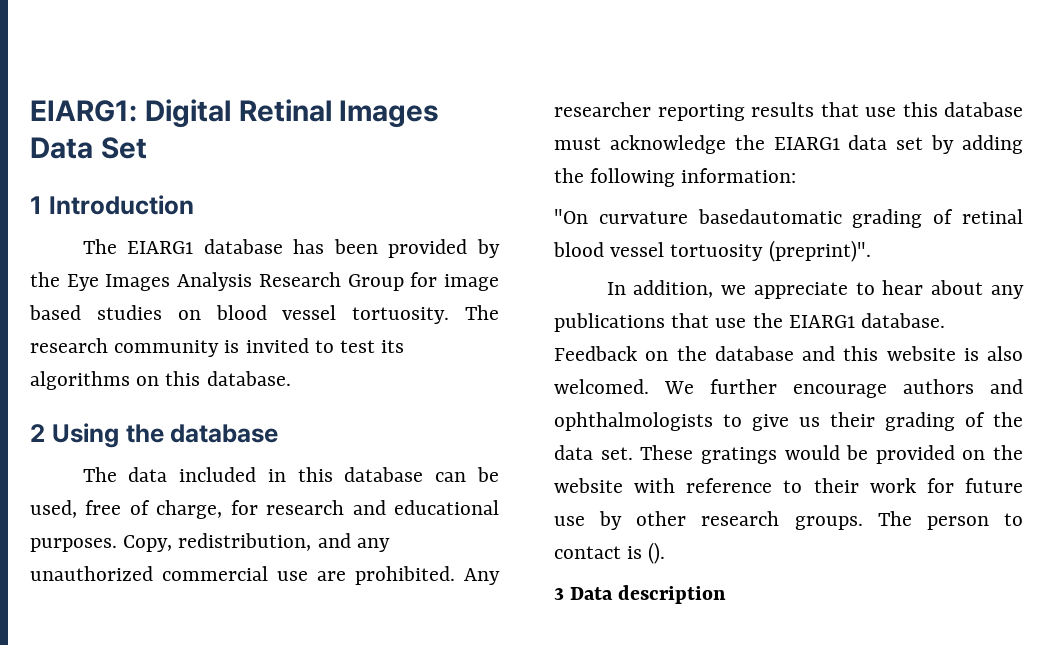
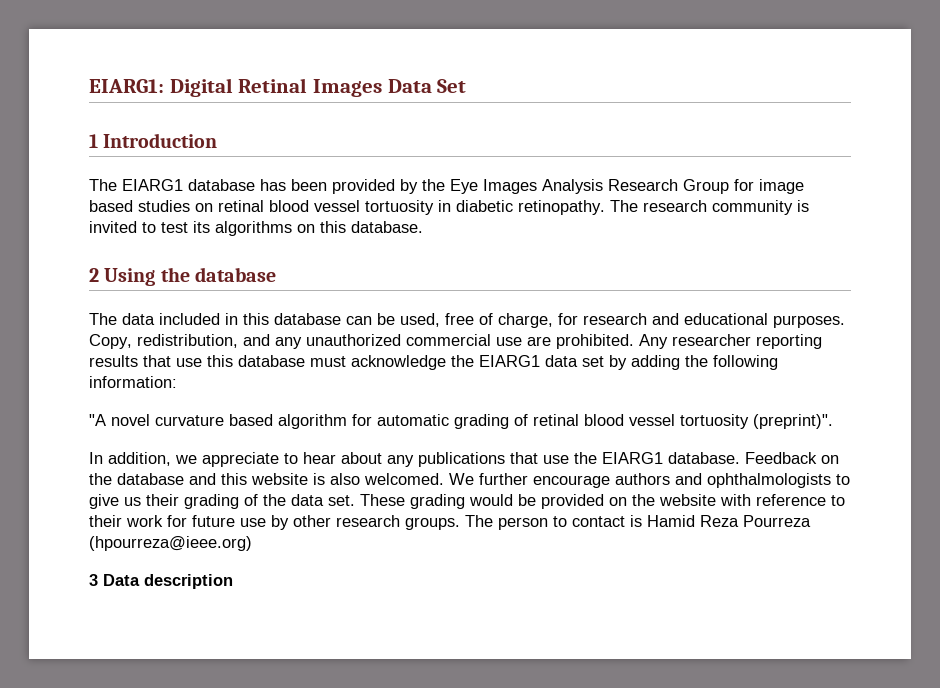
[215,305,450,324] blood vessel tortuosity. -> [218,200,605,215] retinal blood vessel tortuosity in diabetic retinopathy.
[554,209,842,224] "On curvature basedautomatic -> [89,414,449,429] "A novel curvature based algorithm for automatic
[700,447,777,464] gratings -> [410,494,465,509] grading
[648,542,666,564] (). -> [647,515,811,527] [89,536,252,551] Hamid Reza Pourreza (hpourreza@ieee.org)

